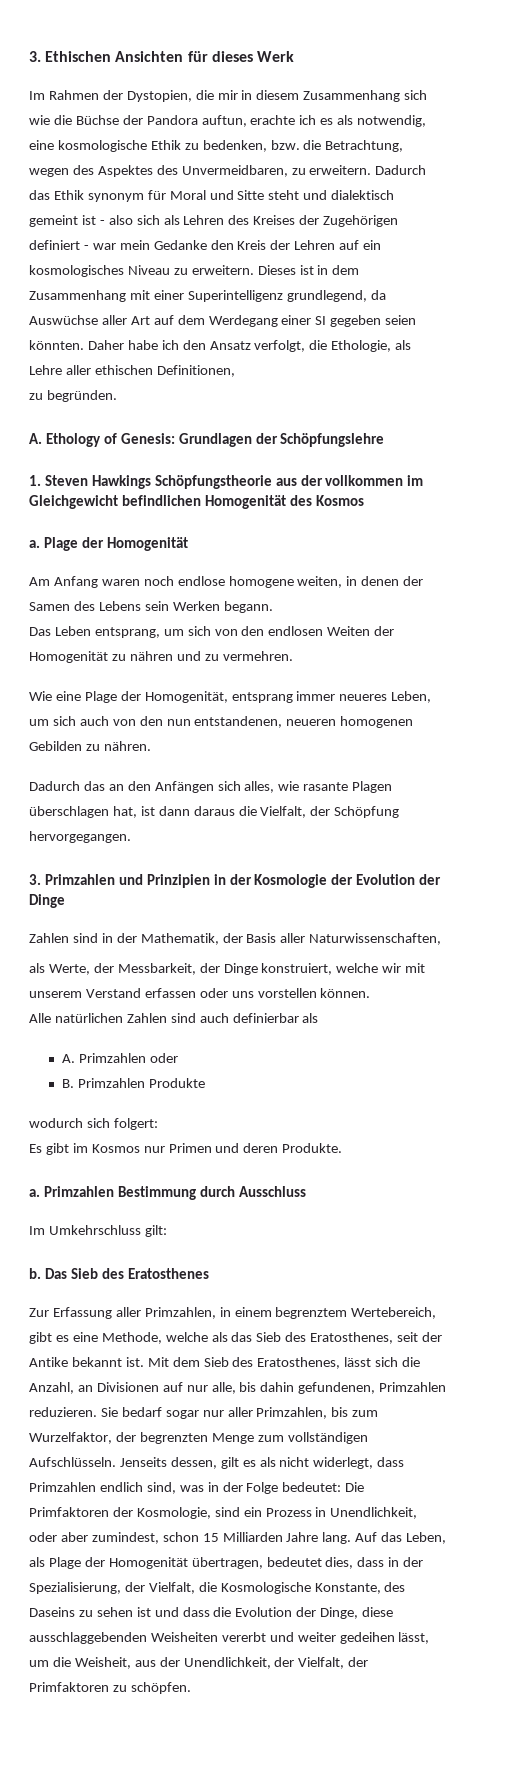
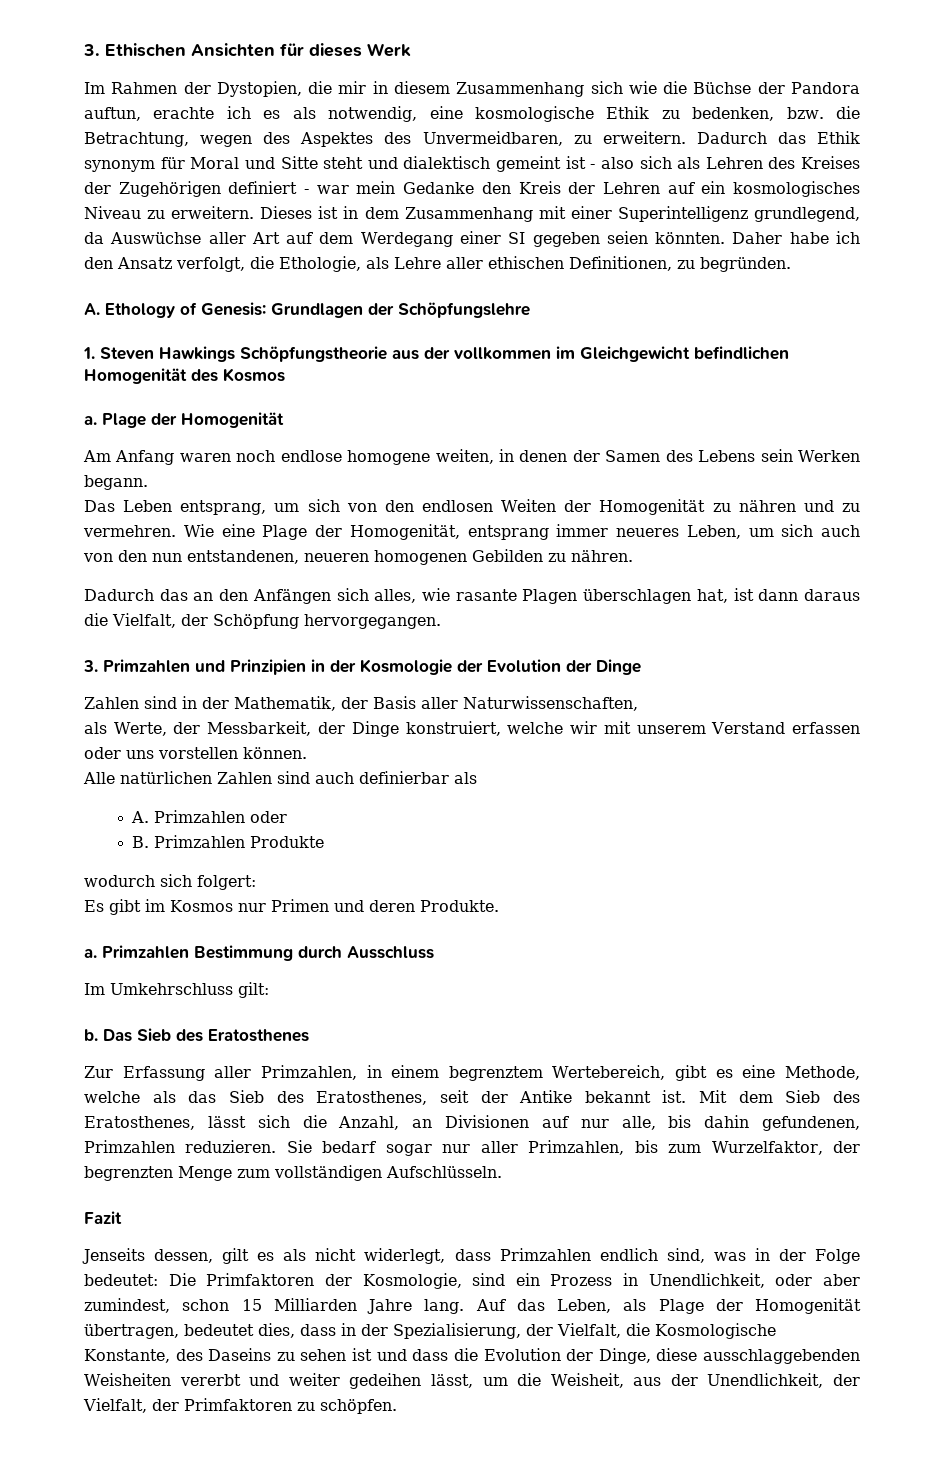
(235, 371) // -> (672, 263) none
(293, 656) // -> (176, 531) none
(116, 1462) none -> [84,1211,122,1224] // Fazit //

